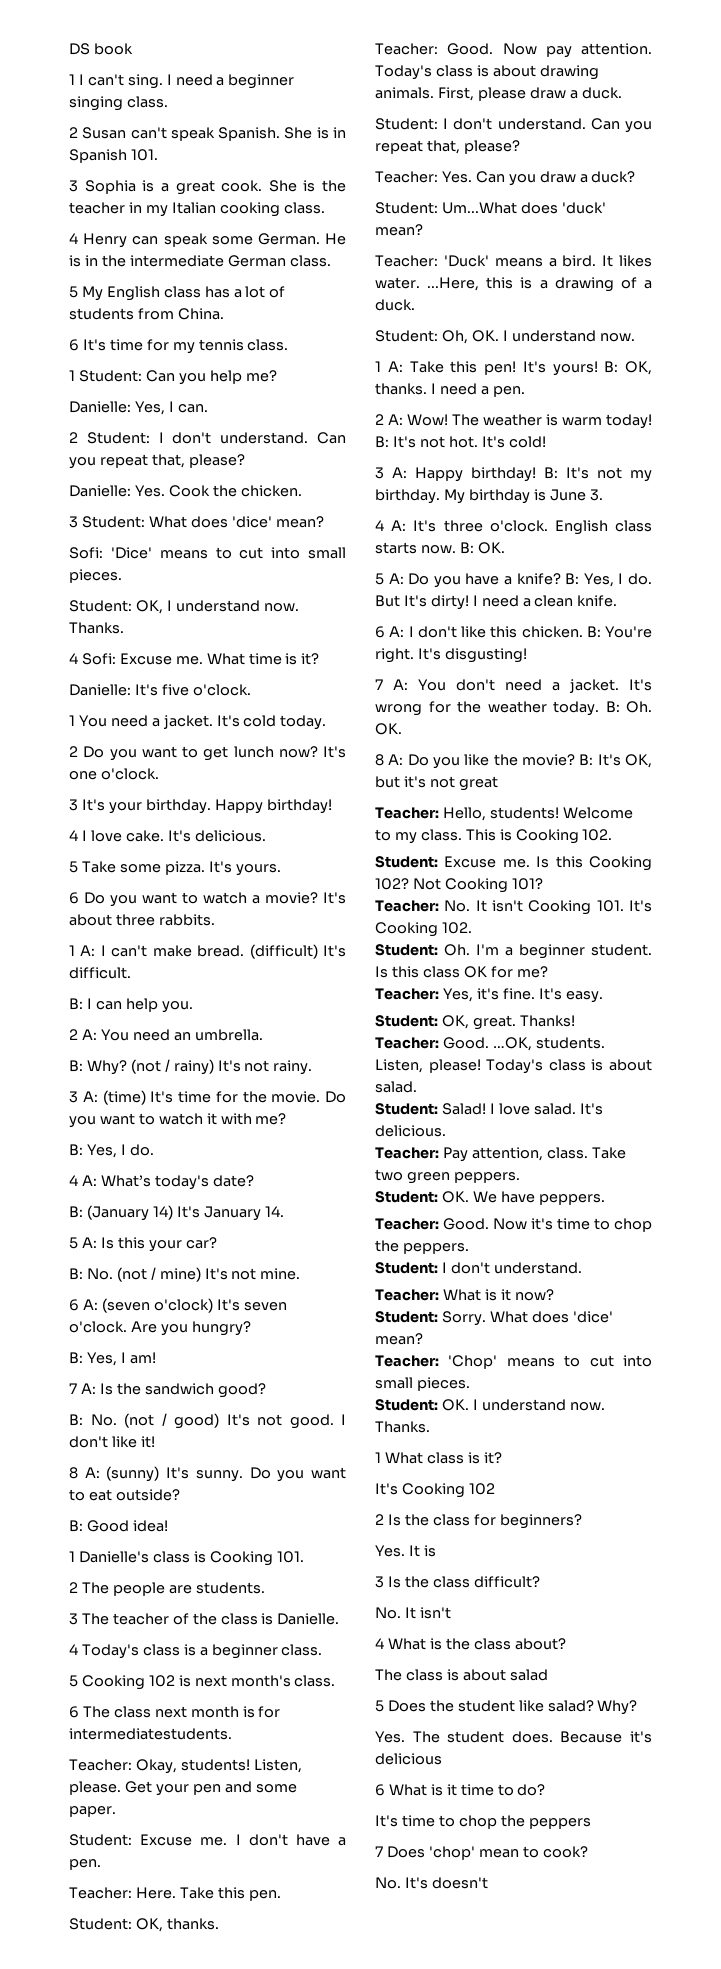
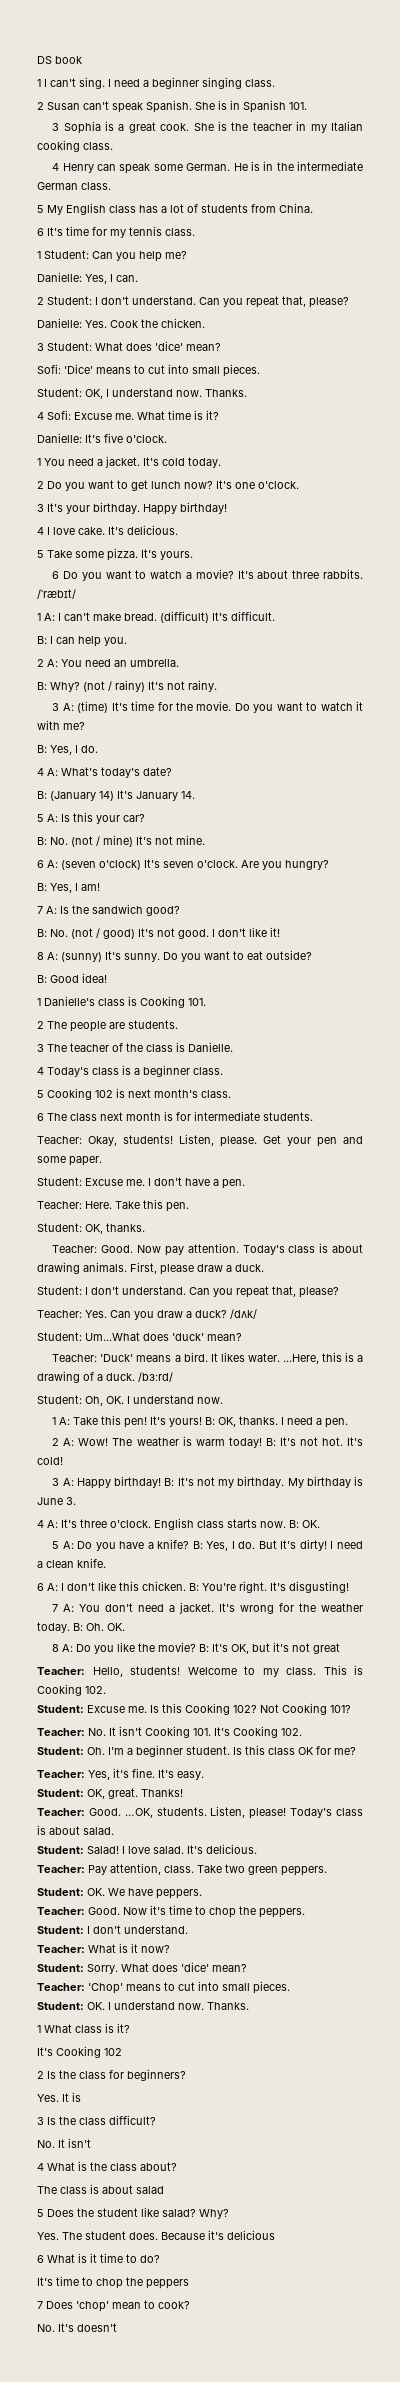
(215, 920) none -> [37,589,76,599] /ˈræbɪt/
[69,1728,232,1740] intermediatestudents. -> [194,1111,313,1121] intermediate students.
(636, 177) none -> [230,1309,257,1319] /dʌk/
(415, 305) none -> [138,1372,173,1382] /bɜːrd/

